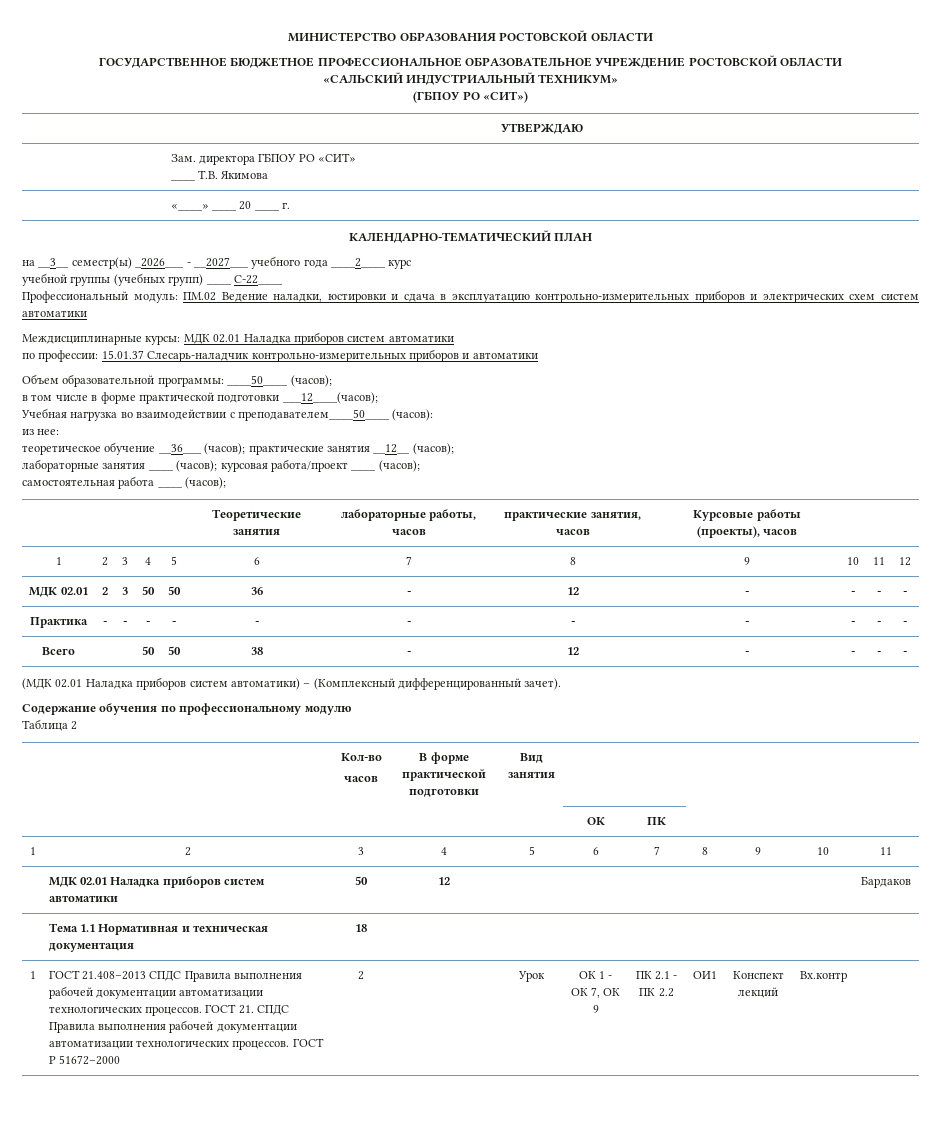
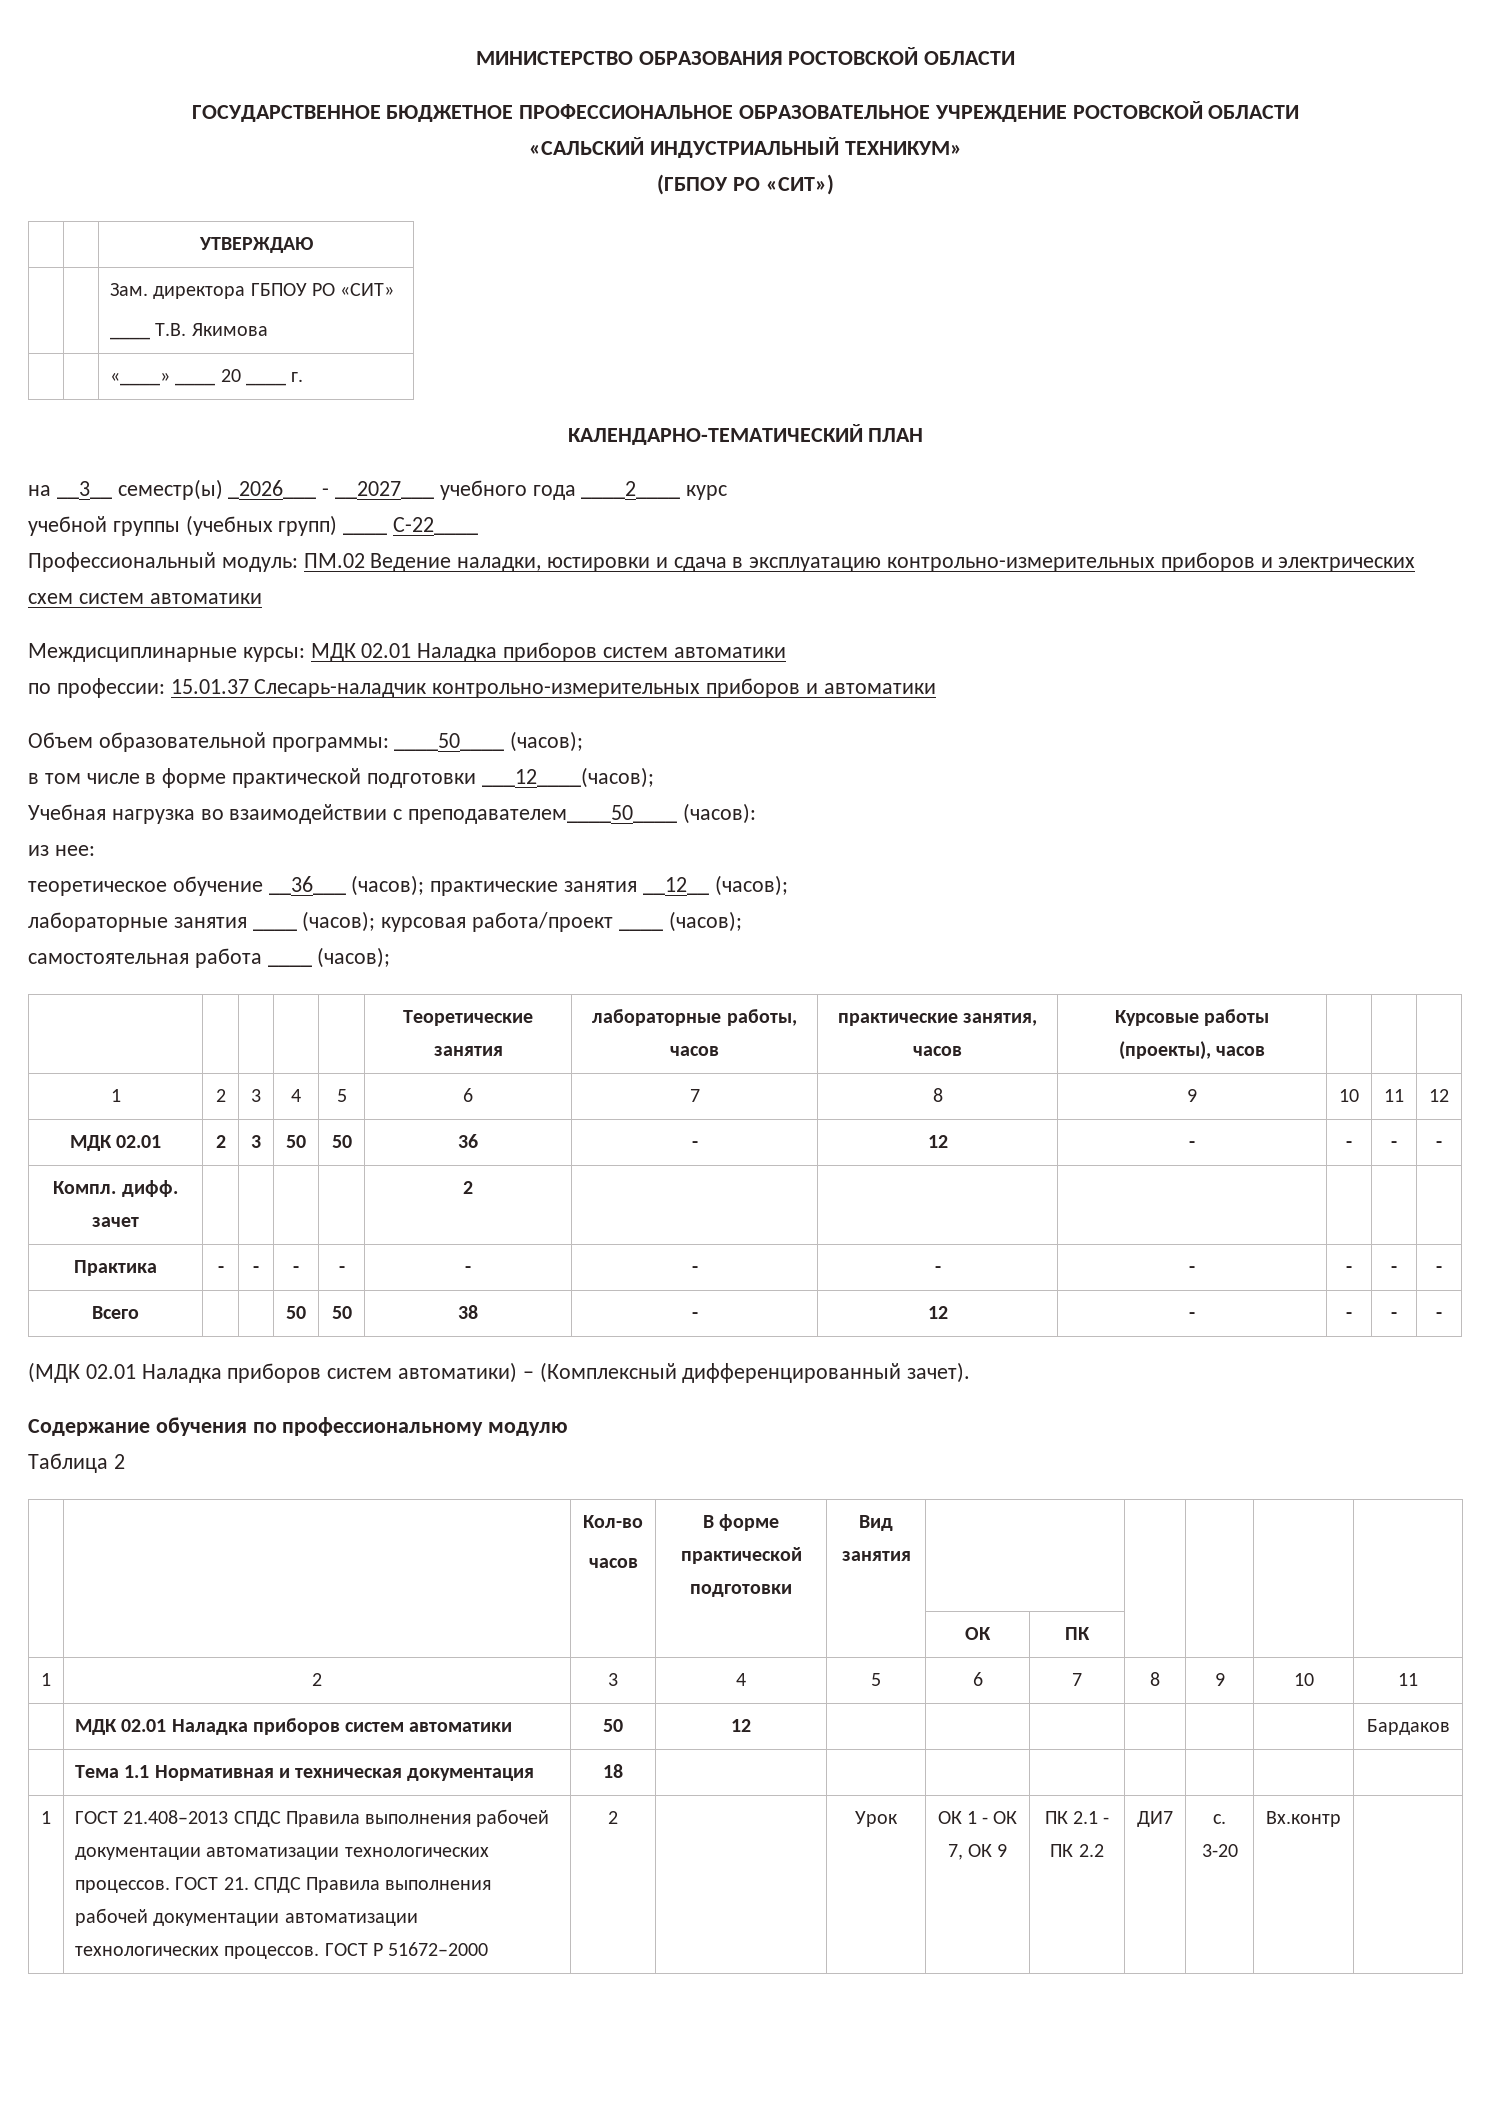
(907, 593) none -> [53,1180,178,1197] [92,1217,139,1227] [463,1181,473,1194] // Компл. дифф. зачет | | | | | 2 | | | | | |
[692,971,717,979] [732,971,784,979] [738,987,778,998] ОИ1 | Конспект лекций -> [1137,1811,1173,1827] [1213,1814,1226,1824] [1201,1844,1238,1857] ДИ7 | с. 3-20

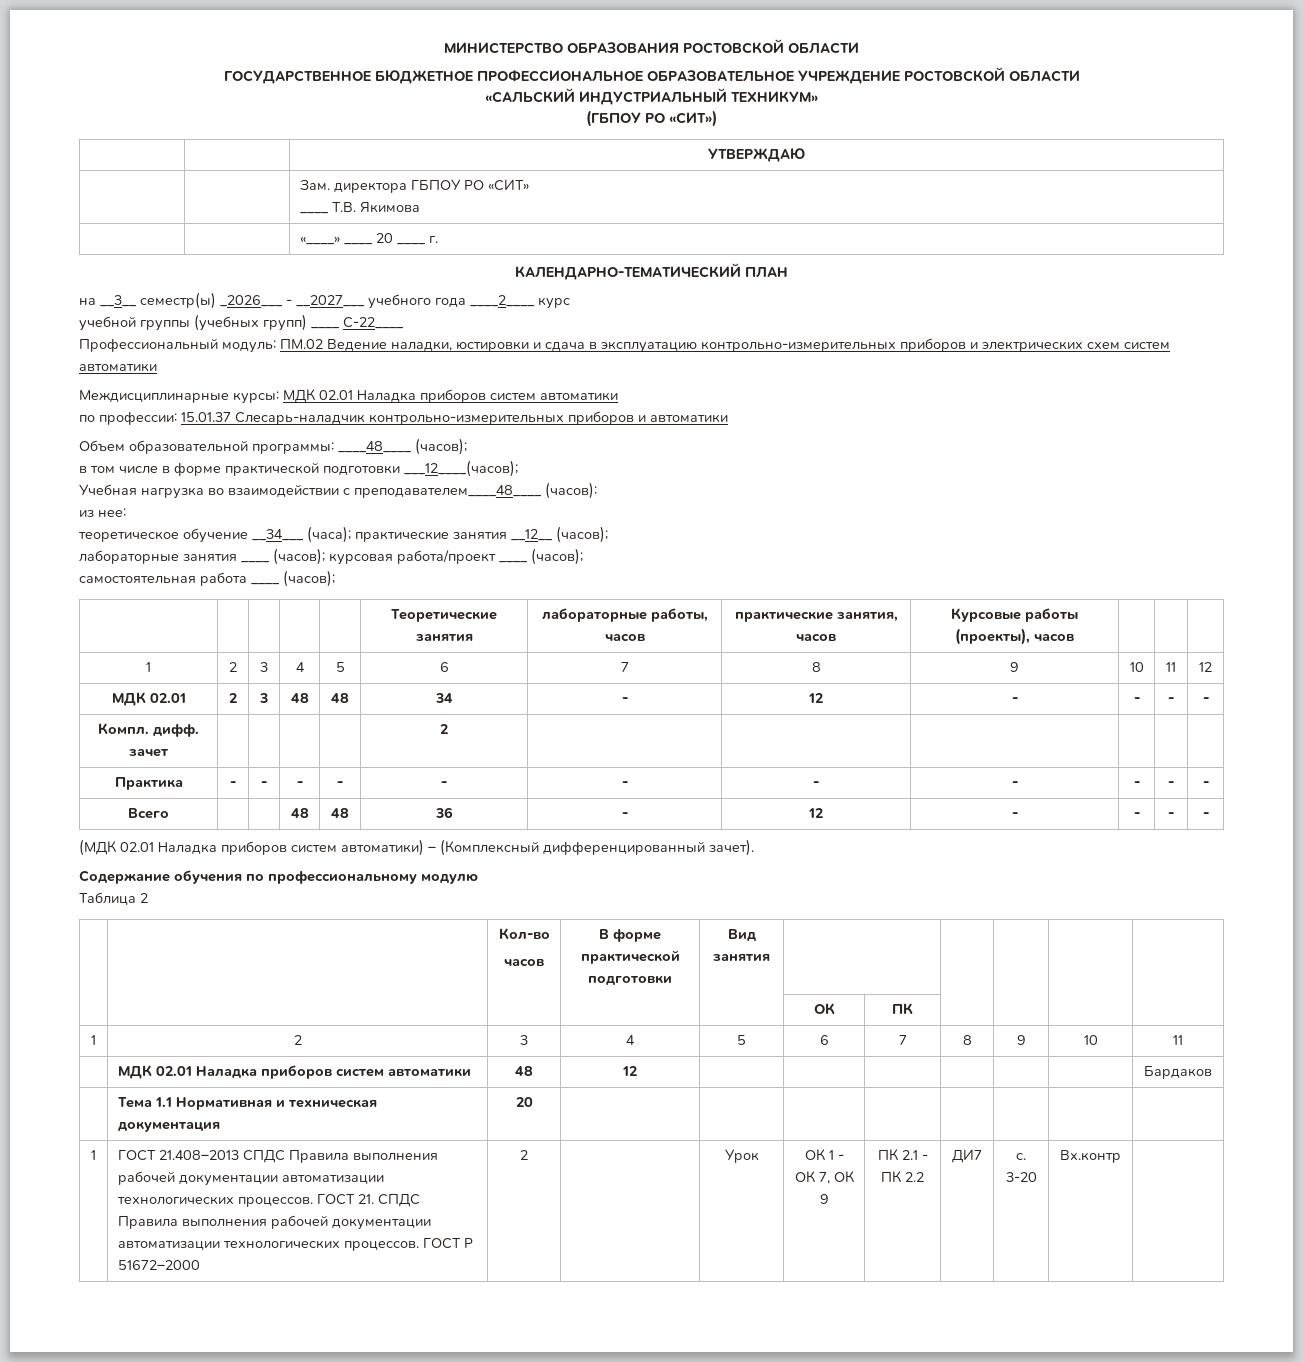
[394,733,505,751] ____50____ -> [338,441,412,453] ____48____
[408,805,678,824] преподавателем____50____ -> [354,485,542,498] преподавателем____48____
[268,875,425,896] __36___ (часов); -> [252,526,351,543] __34___ (часа);
[286,1135,306,1148] [331,1135,352,1148] [458,1134,478,1148] 50 | 50 | 36 -> [290,693,309,703] [331,693,349,703] [434,693,453,703] 48 | 48 | 34
[286,1306,306,1319] [331,1306,352,1319] [458,1305,478,1319] 50 | 50 | 38 -> [290,808,309,818] [331,808,349,818] [434,807,453,818] 48 | 48 | 36
[603,1719,623,1732] 50 -> [515,1066,533,1076] 48
[603,1764,623,1778] 18 -> [515,1097,533,1107] 20

